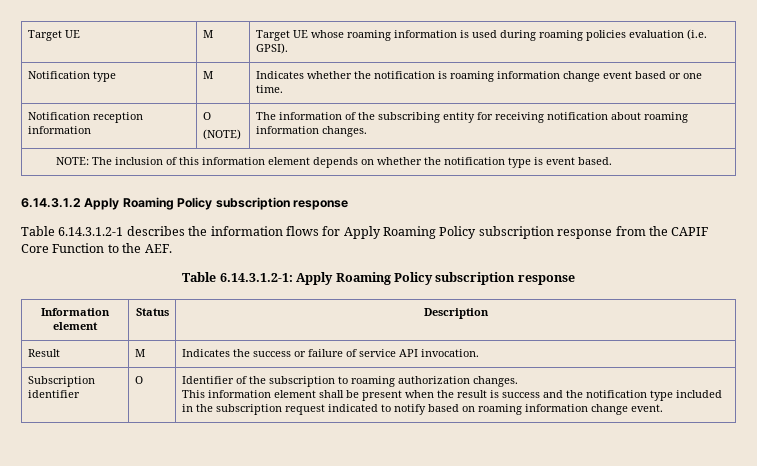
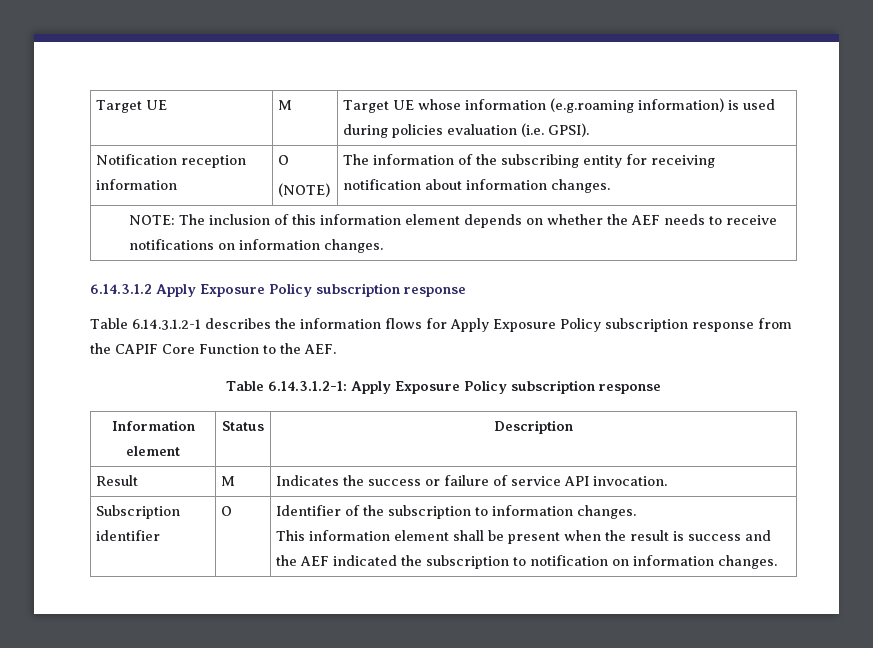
[346,30,457,41] roaming information -> [465,98,725,113] information (e.g.roaming information)
[538,30,583,41] roaming -> (389, 131) none
[27,71,116,82] [202,71,213,79] [255,71,702,82] [255,85,283,93] // Notification type | M | Indicates whether the notification is roaming information change event based or one time. -> (590, 130) none
[643,112,688,123] roaming -> (463, 184) none
[444,157,613,168] notification type is event based. -> [631,214,778,225] [129,239,384,253] AEF needs to receive notifications on information changes.
[122,197,174,210] Roaming -> [200,284,265,297] Exposure
[383,226,436,239] Roaming -> [492,319,556,332] Exposure
[335,272,391,285] Roaming -> [394,381,460,394] Exposure
[350,376,470,387] roaming authorization -> [492,505,574,516] information
[585,390,722,401] [181,404,663,415] notification type included in the subscription request indicated to notify based on roaming information change event. -> [300,555,778,569] AEF indicated the subscription to notification on information changes.

